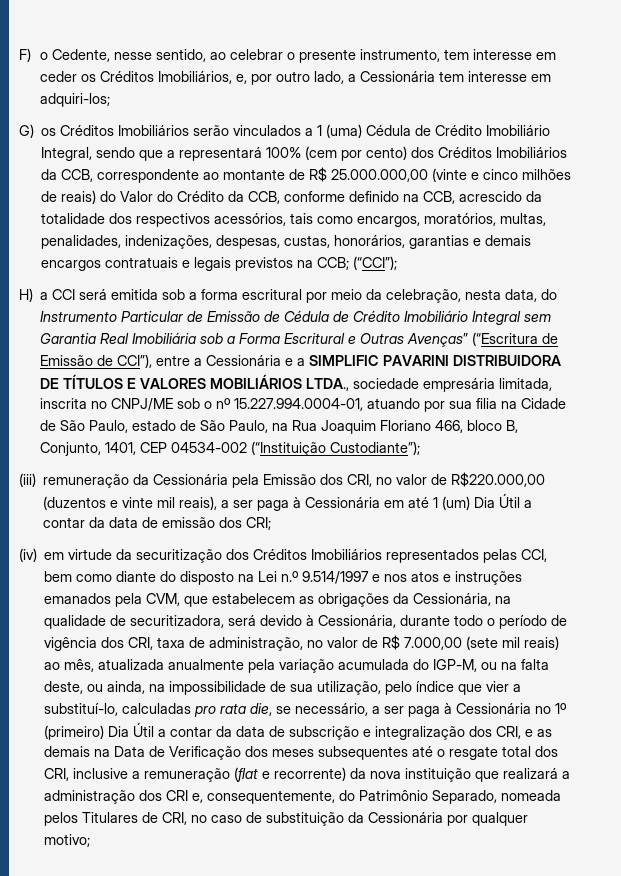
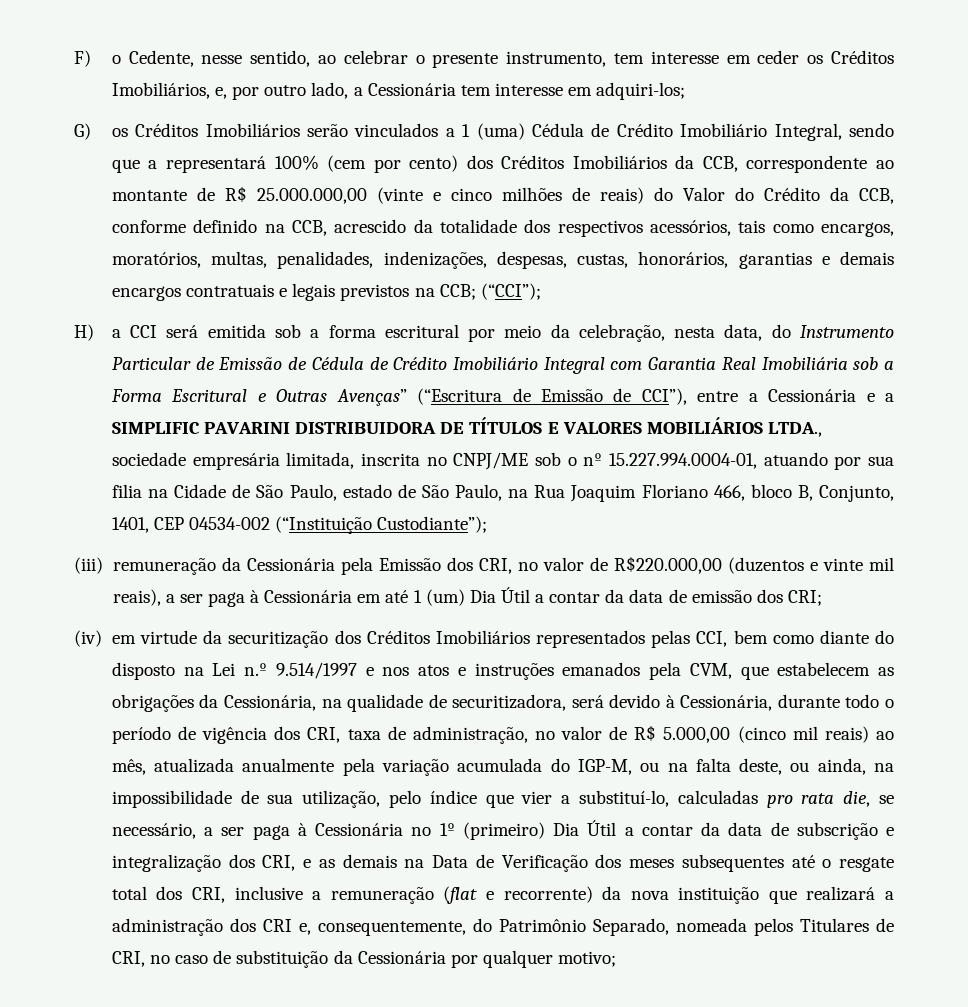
[524,314,552,322] sem -> [610,361,643,370] com
[404,636,499,650] 7.000,00 (sete -> [663,726,786,743] 5.000,00 (cinco

